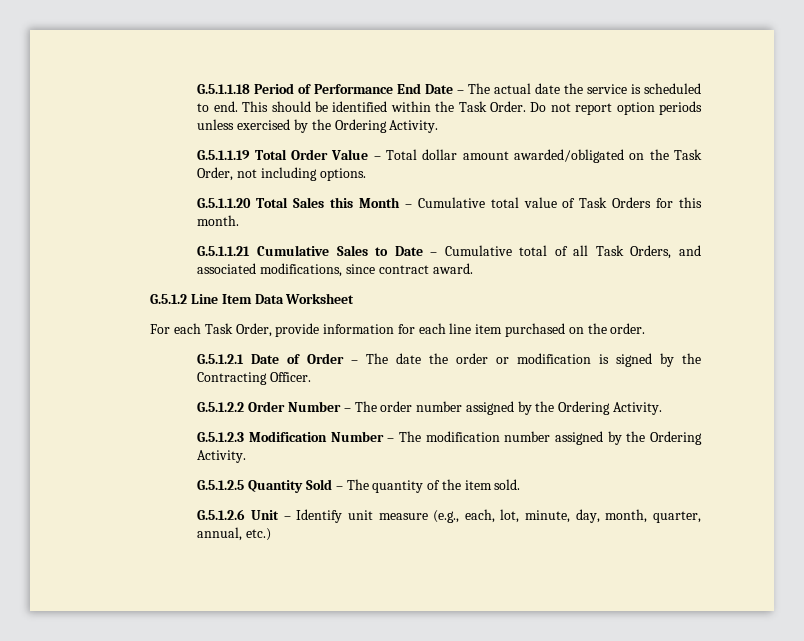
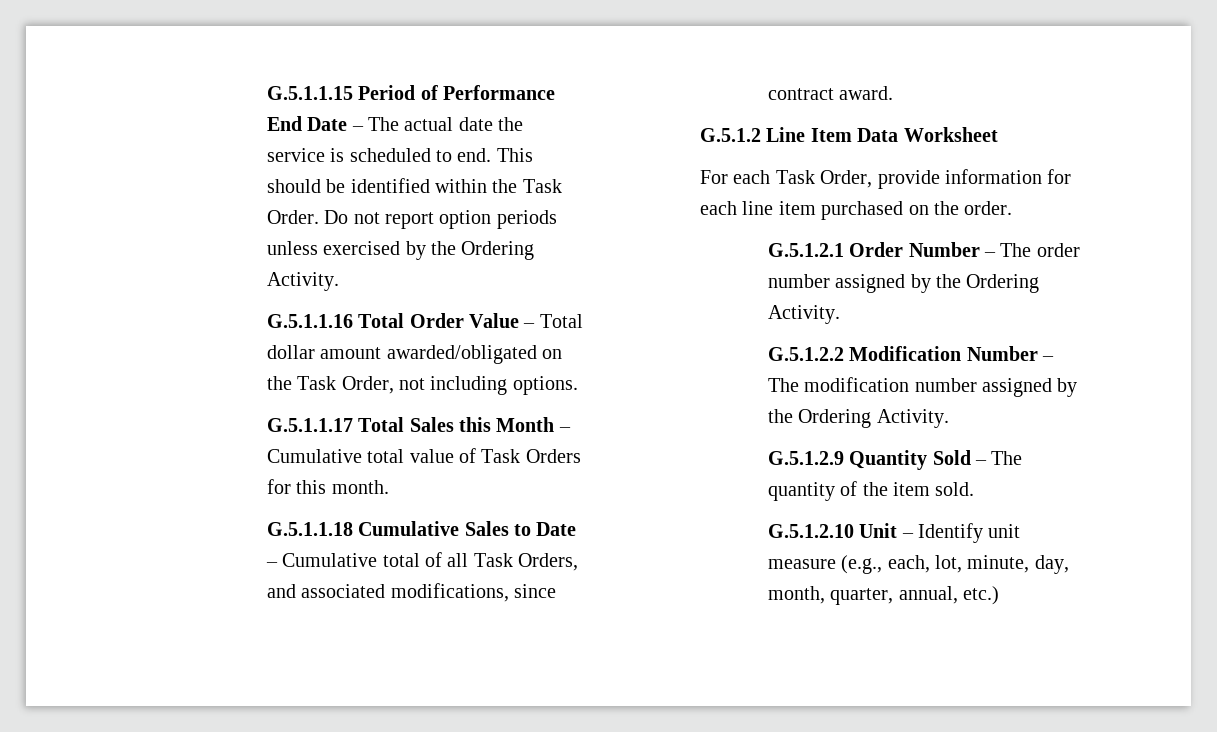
[197,84,251,94] G.5.1.1.18 -> [266,86,353,100] G.5.1.1.15
[197,150,251,160] G.5.1.1.19 -> [266,314,353,328] G.5.1.1.16
[197,198,252,208] G.5.1.1.20 -> [266,418,353,432] G.5.1.1.17
[197,246,251,256] G.5.1.1.21 -> [266,522,353,536] G.5.1.1.18
[251,353,701,367] [197,372,312,385] [197,402,245,412] Date of Order – The date the order or modification is signed by the Contracting Officer. // G.5.1.2.2 -> (844, 250) none
[197,432,245,442] G.5.1.2.3 -> [767,347,844,361] G.5.1.2.2
[197,480,245,490] G.5.1.2.5 -> [767,451,844,465] G.5.1.2.9
[197,509,246,520] G.5.1.2.6 -> [767,524,854,538] G.5.1.2.10

